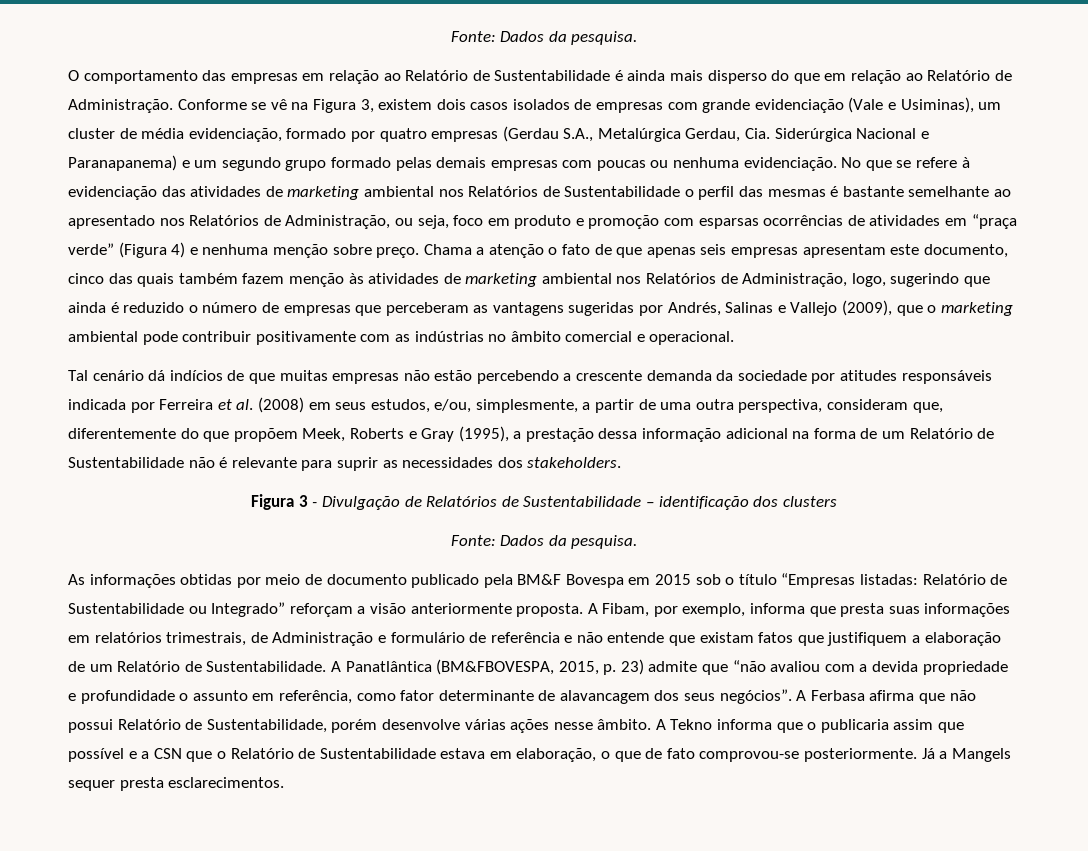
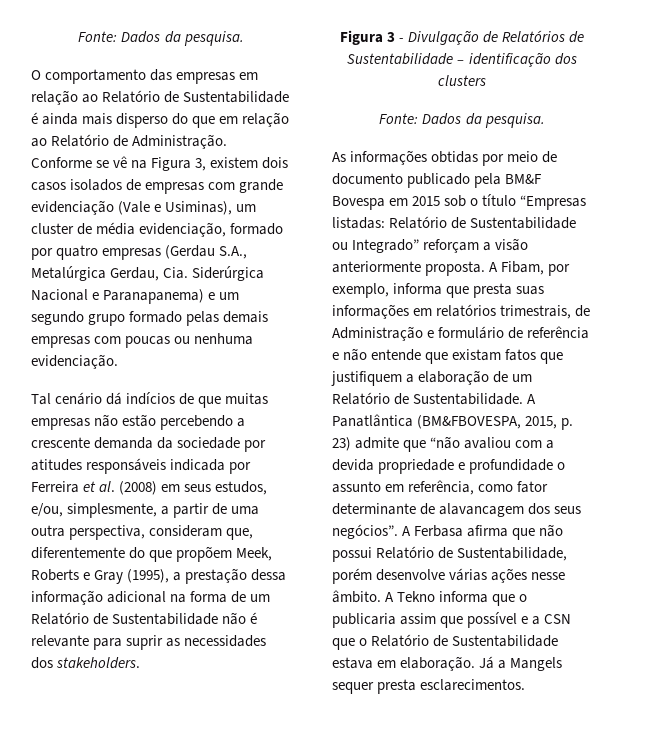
[841,157,970,171] [68,186,1012,200] [68,214,1017,229] [68,242,1008,258] [68,273,991,287] [68,300,1013,316] [68,331,735,345] No que se refere à evidenciação das atividades de marketing ambiental nos Relatórios de Sustentabilidade o perfil das mesmas é bastante semelhante ao apresentado nos Relatórios de Administração, ou seja, foco em produto e promoção com esparsas ocorrências de atividades em “praça verde” (Figura 4) e nenhuma menção sobre preço. Chama a atenção o fato de que apenas seis empresas apresentam este documento, cinco das quais também fazem menção às atividades de marketing ambiental nos Relatórios de Administração, logo, sugerindo que ainda é reduzido o número de empresas que perceberam as vantagens sugeridas por Andrés, Salinas e Vallejo (2009), que o marketing ambiental pode contribuir positivamente com as indústrias no âmbito comercial e operacional. -> (118, 361) none
[516,748,918,762] elaboração, o que de fato comprovou-se posteriormente. -> [400,656,476,671] elaboração.

